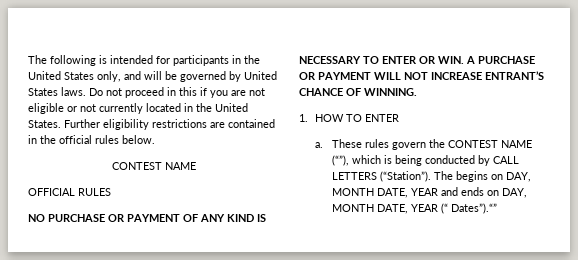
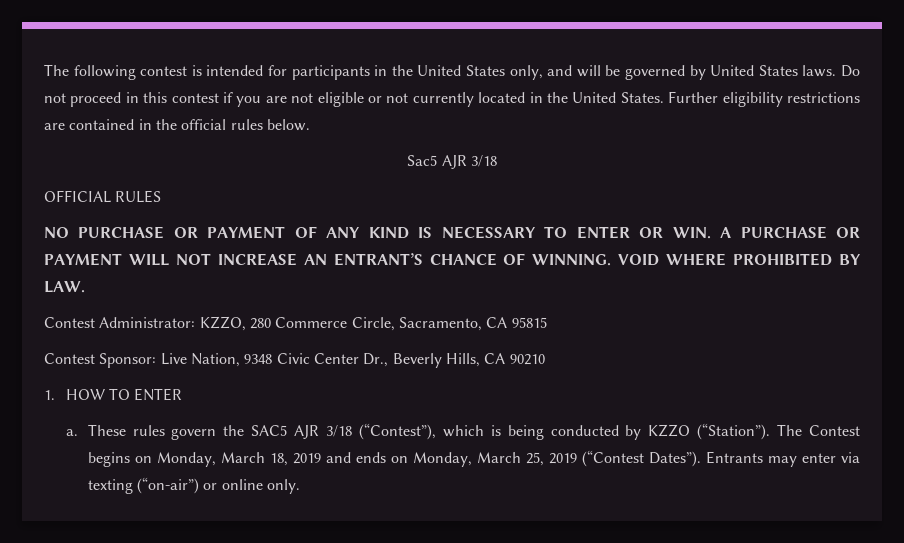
(96, 60) none -> [140,66,188,76] contest
(197, 91) none -> [171,93,219,103] contest
[111,162,196,170] CONTEST NAME -> [407,155,497,169] Sac5 AJR 3/18
(482, 76) none -> [303,254,327,265] AN
(417, 92) none -> [618,253,861,266] [44,281,85,293] [44,316,547,331] [44,353,545,368] VOID WHERE PROHIBITED BY LAW. // Contest Administrator: KZZO, 280 Commerce Circle, Sacramento, CA 95815 // Contest Sponsor: Live Nation, 9348 Civic Center Dr., Beverly Hills, CA 90210
[447,140,532,148] [331,155,349,166] CONTEST NAME (“”), -> [251,423,436,440] SAC5 AJR 3/18 (“Contest”),
[492,156,519,164] [331,172,377,180] CALL LETTERS -> [648,424,691,437] KZZO
(453, 175) none -> [809,425,860,436] Contest
[505,172,531,182] [331,187,527,198] [331,203,497,214] DAY, MONTH DATE, YEAR and ends on DAY, MONTH DATE, YEAR (“ Dates”).“” -> [156,450,860,467] [87,477,300,494] Monday, March 18, 2019 and ends on Monday, March 25, 2019 (“Contest Dates”). Entrants may enter via texting (“on-air”) or online only.

